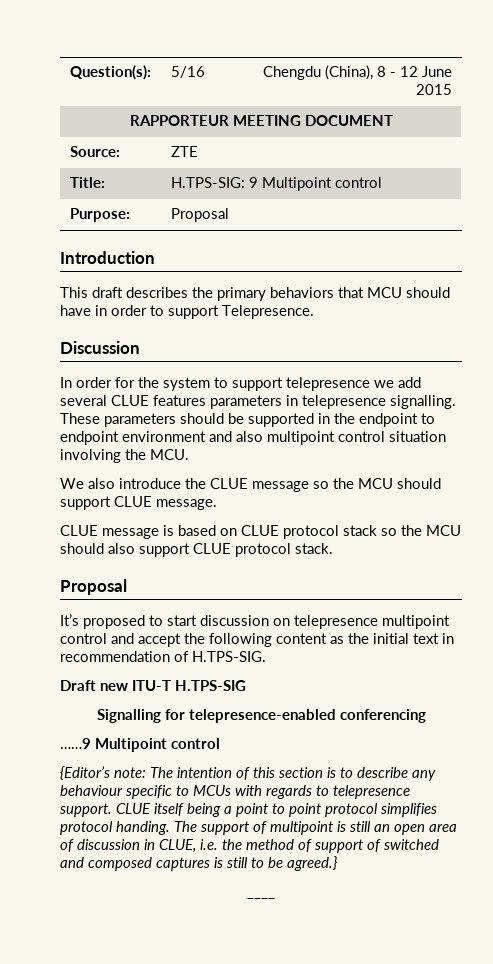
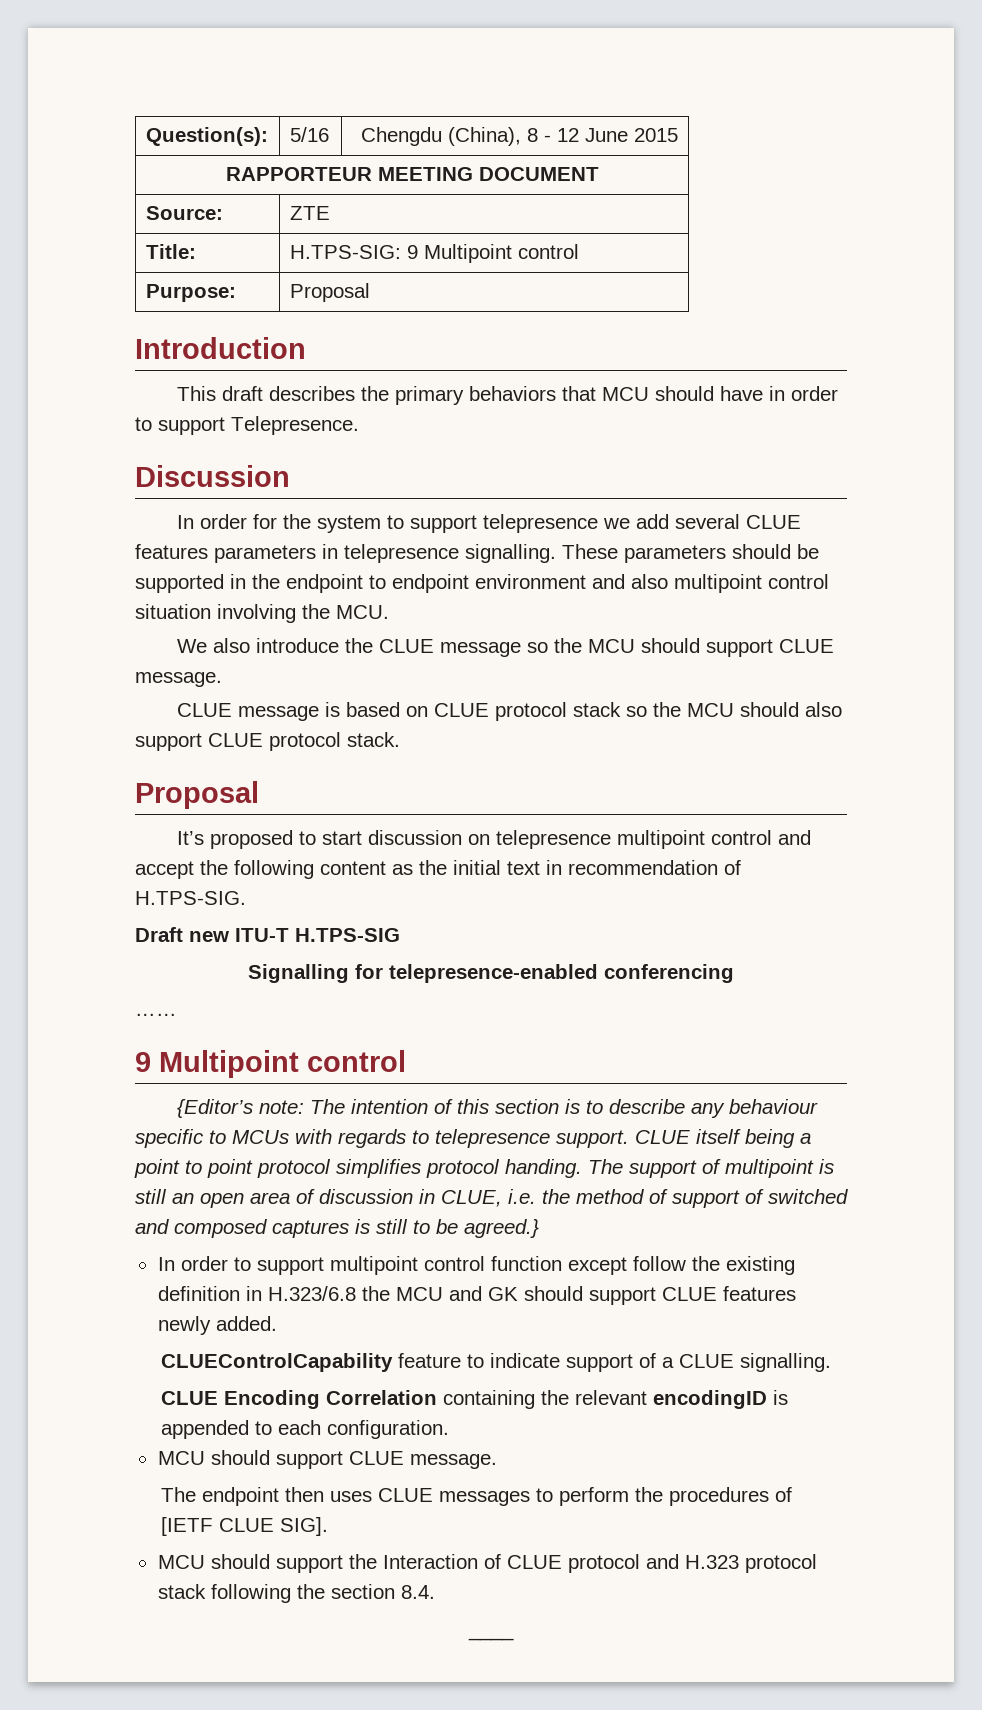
[60,738,91,749] ……9 -> [135,1013,177,1016] [135,1052,151,1072] …… // 9
(337, 863) none -> [157,1256,795,1275] [157,1286,796,1305] [157,1316,277,1335] [160,1353,831,1372] [160,1390,788,1409] [160,1420,449,1439] [157,1450,497,1469] [160,1487,792,1506] [160,1517,328,1536] [157,1554,817,1573] [157,1584,435,1603] // In order to support multipoint control function except follow the existing definition in H.323/6.8 the MCU and GK should support CLUE features newly added. // CLUEControlCapability feature to indicate support of a CLUE signalling. // CLUE Encoding Correlation containing the relevant encodingID is appended to each configuration. // MCU should support CLUE message. // The endpoint then uses CLUE messages to perform the procedures of [IETF CLUE SIG]. // MCU should support the Interaction of CLUE protocol and H.323 protocol stack following the section 8.4.

